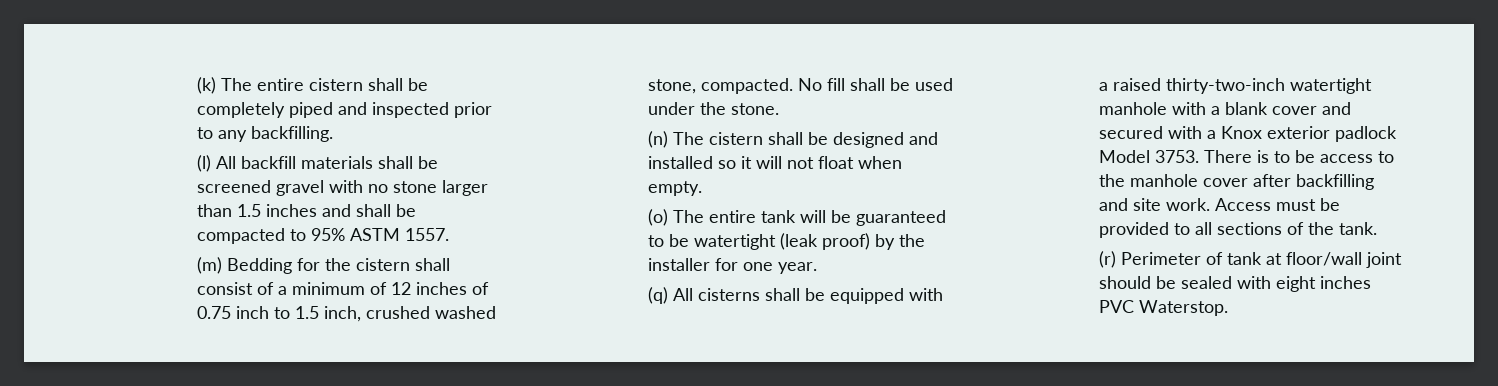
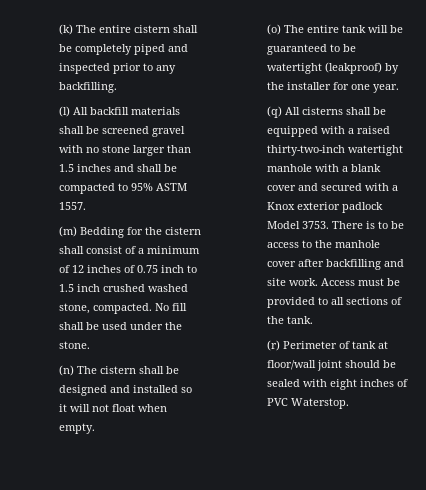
[323,306,361,322] inch, -> [77,284,101,292] inch
[779,233,870,250] (leak proof) -> [325,62,383,74] (leakproof)
(1371, 282) none -> [397,379,409,387] of

